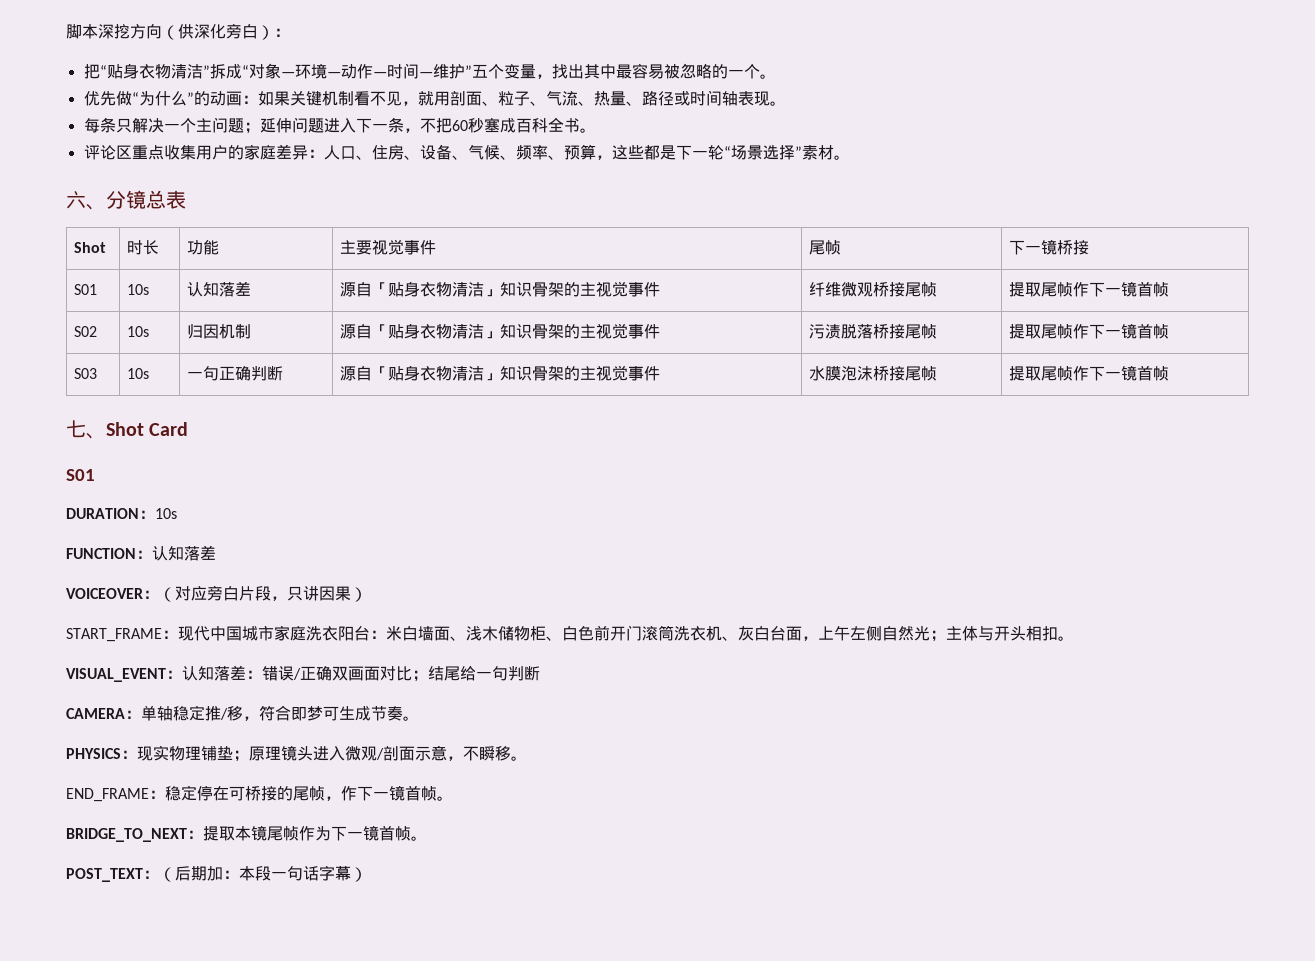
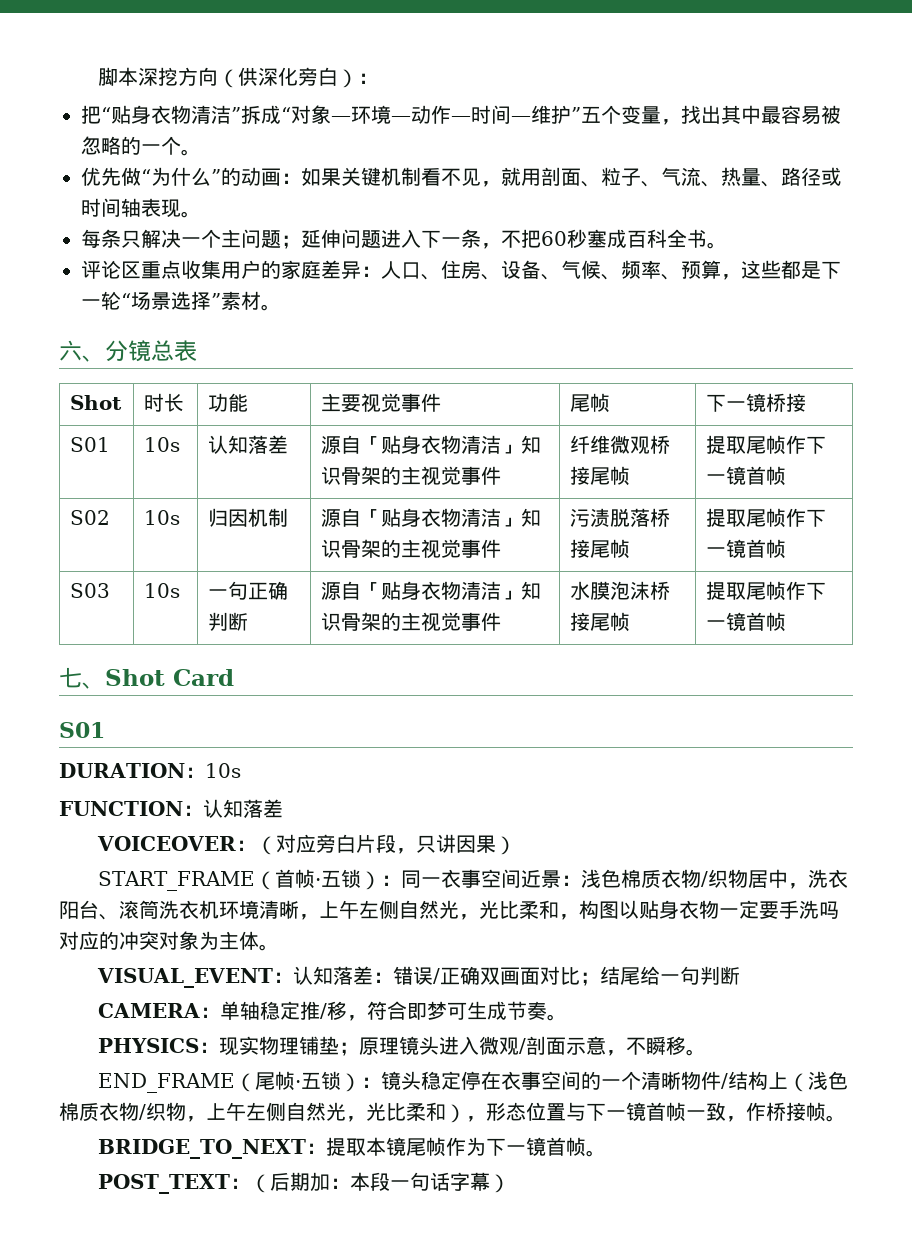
[162,625,1058,642] ：现代中国城市家庭洗衣阳台：米白墙面、浅木储物柜、白色前开门滚筒洗衣机、灰白台面，上午左侧自然光；主体与开头相扣 -> [255,869,849,890] [59,900,839,920] [59,931,259,950] （首帧·五锁）：同一衣事空间近景：浅色棉质衣物/织物居中，洗衣阳台、滚筒洗衣机环境清晰，上午左侧自然光，光比柔和，构图以贴身衣物一定要手洗吗对应的冲突对象为主体
[149,785,421,801] ：稳定停在可桥接的尾帧，作下一镜首 -> [235,1071,849,1092] [59,1102,806,1123] （尾帧·五锁）：镜头稳定停在衣事空间的一个清晰物件/结构上（浅色棉质衣物/织物，上午左侧自然光，光比柔和），形态位置与下一镜首帧一致，作桥接

